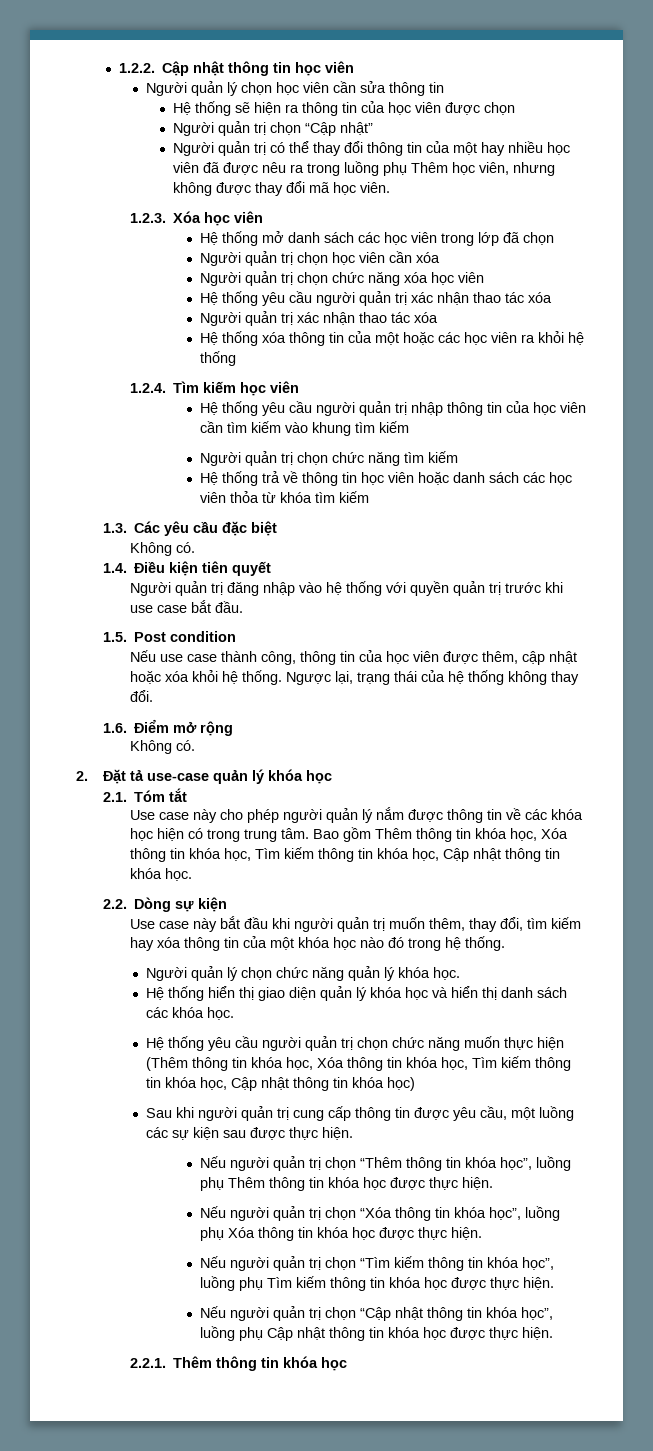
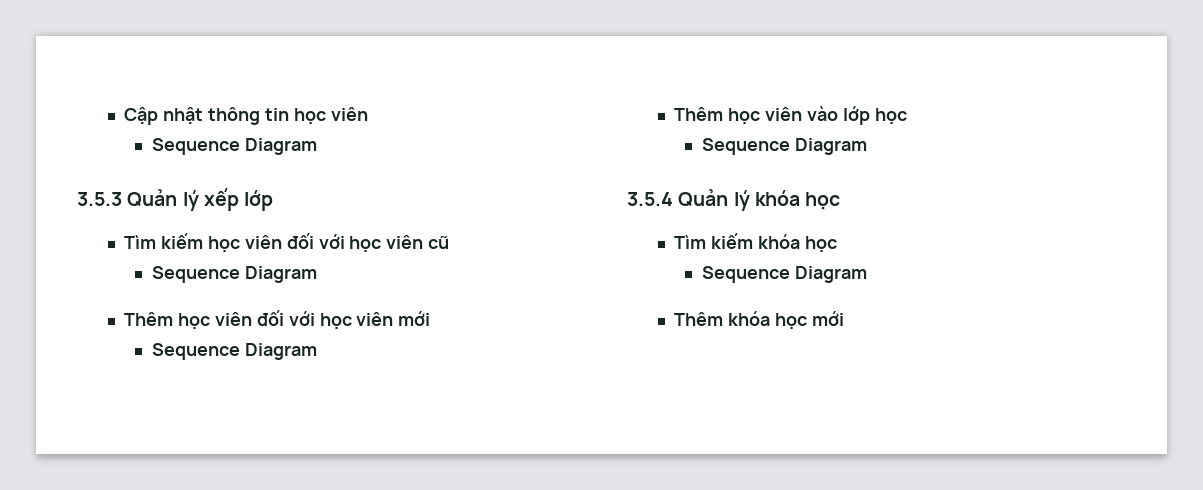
[118,63,155,73] 1.2.2. -> (124, 116) none
[145,81,444,96] [172,101,515,116] [172,121,373,136] [172,141,570,156] [172,161,555,176] [172,181,390,196] [129,211,264,226] [199,231,554,246] [199,251,440,266] [199,271,484,286] [199,291,552,306] [199,311,438,326] [199,331,584,346] [199,351,236,366] [129,381,300,396] [199,401,586,416] [199,421,409,436] [199,451,458,466] [199,471,572,486] [199,491,369,503] [102,521,278,536] [129,542,195,556] [102,561,272,576] [129,581,563,596] [129,600,243,613] [102,631,237,642] [129,650,577,665] [129,670,579,685] [129,690,153,702] [102,719,234,736] [129,740,195,754] [76,769,332,784] [102,788,188,802] [129,807,583,823] [129,827,568,842] [129,847,560,862] [129,868,192,881] [102,897,228,912] [129,916,581,932] [129,936,505,951] [145,966,460,981] [145,986,567,1001] [145,1007,234,1020] [145,1036,564,1051] [145,1056,571,1071] [145,1077,415,1091] [145,1106,574,1121] [145,1127,353,1140] [199,1156,571,1171] [199,1177,493,1191] [199,1206,560,1221] [199,1227,482,1241] [199,1256,554,1271] [199,1276,554,1291] [199,1306,553,1321] [199,1326,553,1341] [129,1356,348,1371] Người quản lý chọn học viên cần sửa thông tin // Hệ thống sẽ hiện ra thông tin của học viên được chọn // Người quản trị chọn “Cập nhật” // Người quản trị có thể thay đổi thông tin của một hay nhiều học viên đã được nêu ra trong luồng phụ Thêm học viên, nhưng không được thay đổi mã học viên. // 1.2.3. Xóa học viên // Hệ thống mở danh sách các học viên trong lớp đã chọn // Người quản trị chọn học viên cần xóa // Người quản trị chọn chức năng xóa học viên // Hệ thống yêu cầu người quản trị xác nhận thao tác xóa // Người quản trị xác nhận thao tác xóa // Hệ thống xóa thông tin của một hoặc các học viên ra khỏi hệ thống // 1.2.4. Tìm kiếm học viên // Hệ thống yêu cầu người quản trị nhập thông tin của học viên cần tìm kiếm vào khung tìm kiếm // Người quản trị chọn chức năng tìm kiếm // Hệ thống trả về thông tin học viên hoặc danh sách các học viên thỏa từ khóa tìm kiếm // 1.3. Các yêu cầu đặc biệt // Không có. // 1.4. Điều kiện tiên quyết // Người quản trị đăng nhập vào hệ thống với quyền quản trị trước khi use case bắt đầu. // 1.5. Post condition // Nếu use case thành công, thông tin của học viên được thêm, cập nhật hoặc xóa khỏi hệ thống. Ngược lại, trạng thái của hệ thống không thay đổi. // 1.6. Điểm mở rộng // Không có. // 2. Đặt tả use-case quản lý khóa học // 2.1. Tóm tắt // Use case này cho phép người quản lý nắm được thông tin về các khóa học hiện có trong trung tâm. Bao gồm Thêm thông tin khóa học, Xóa thông tin khóa học, Tìm kiếm thông tin khóa học, Cập nhật thông tin khóa học. // 2.2. Dòng sự kiện // Use case này bắt đầu khi người quản trị muốn thêm, thay đổi, tìm kiếm hay xóa thông tin của một khóa học nào đó trong hệ thống. // Người quản lý chọn chức năng quản lý khóa học. // Hệ thống hiển thị giao diện quản lý khóa học và hiển thị danh sách các khóa học. // Hệ thống yêu cầu người quản trị chọn chức năng muốn thực hiện (Thêm thông tin khóa học, Xóa thông tin khóa học, Tìm kiếm thông tin khóa học, Cập nhật thông tin khóa học) // Sau khi người quản trị cung cấp thông tin được yêu cầu, một luồng các sự kiện sau được thực hiện. // Nếu người quản trị chọn “Thêm thông tin khóa học”, luồng phụ Thêm thông tin khóa học được thực hiện. // Nếu người quản trị chọn “Xóa thông tin khóa học”, luồng phụ Xóa thông tin khóa học được thực hiện. // Nếu người quản trị chọn “Tìm kiếm thông tin khóa học”, luồng phụ Tìm kiếm thông tin khóa học được thực hiện. // Nếu người quản trị chọn “Cập nhật thông tin khóa học”, luồng phụ Cập nhật thông tin khóa học được thực hiện. // 2.2.1. Thêm thông tin khóa học -> [151,138,317,155] [77,188,274,211] [124,233,450,253] [151,266,317,283] [124,310,431,330] [151,343,317,360] [674,106,907,125] [701,138,867,155] [627,188,841,211] [674,233,837,253] [701,266,867,283] [674,311,844,330] Sequence Diagram // 3.5.3 Quản lý xếp lớp // Tìm kiếm học viên đối với học viên cũ // Sequence Diagram // Thêm học viên đối với học viên mới // Sequence Diagram // Thêm học viên vào lớp học // Sequence Diagram // 3.5.4 Quản lý khóa học // Tìm kiếm khóa học // Sequence Diagram // Thêm khóa học mới

